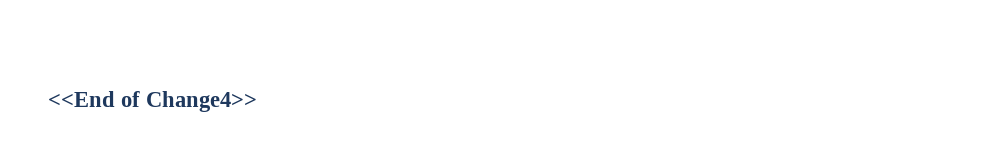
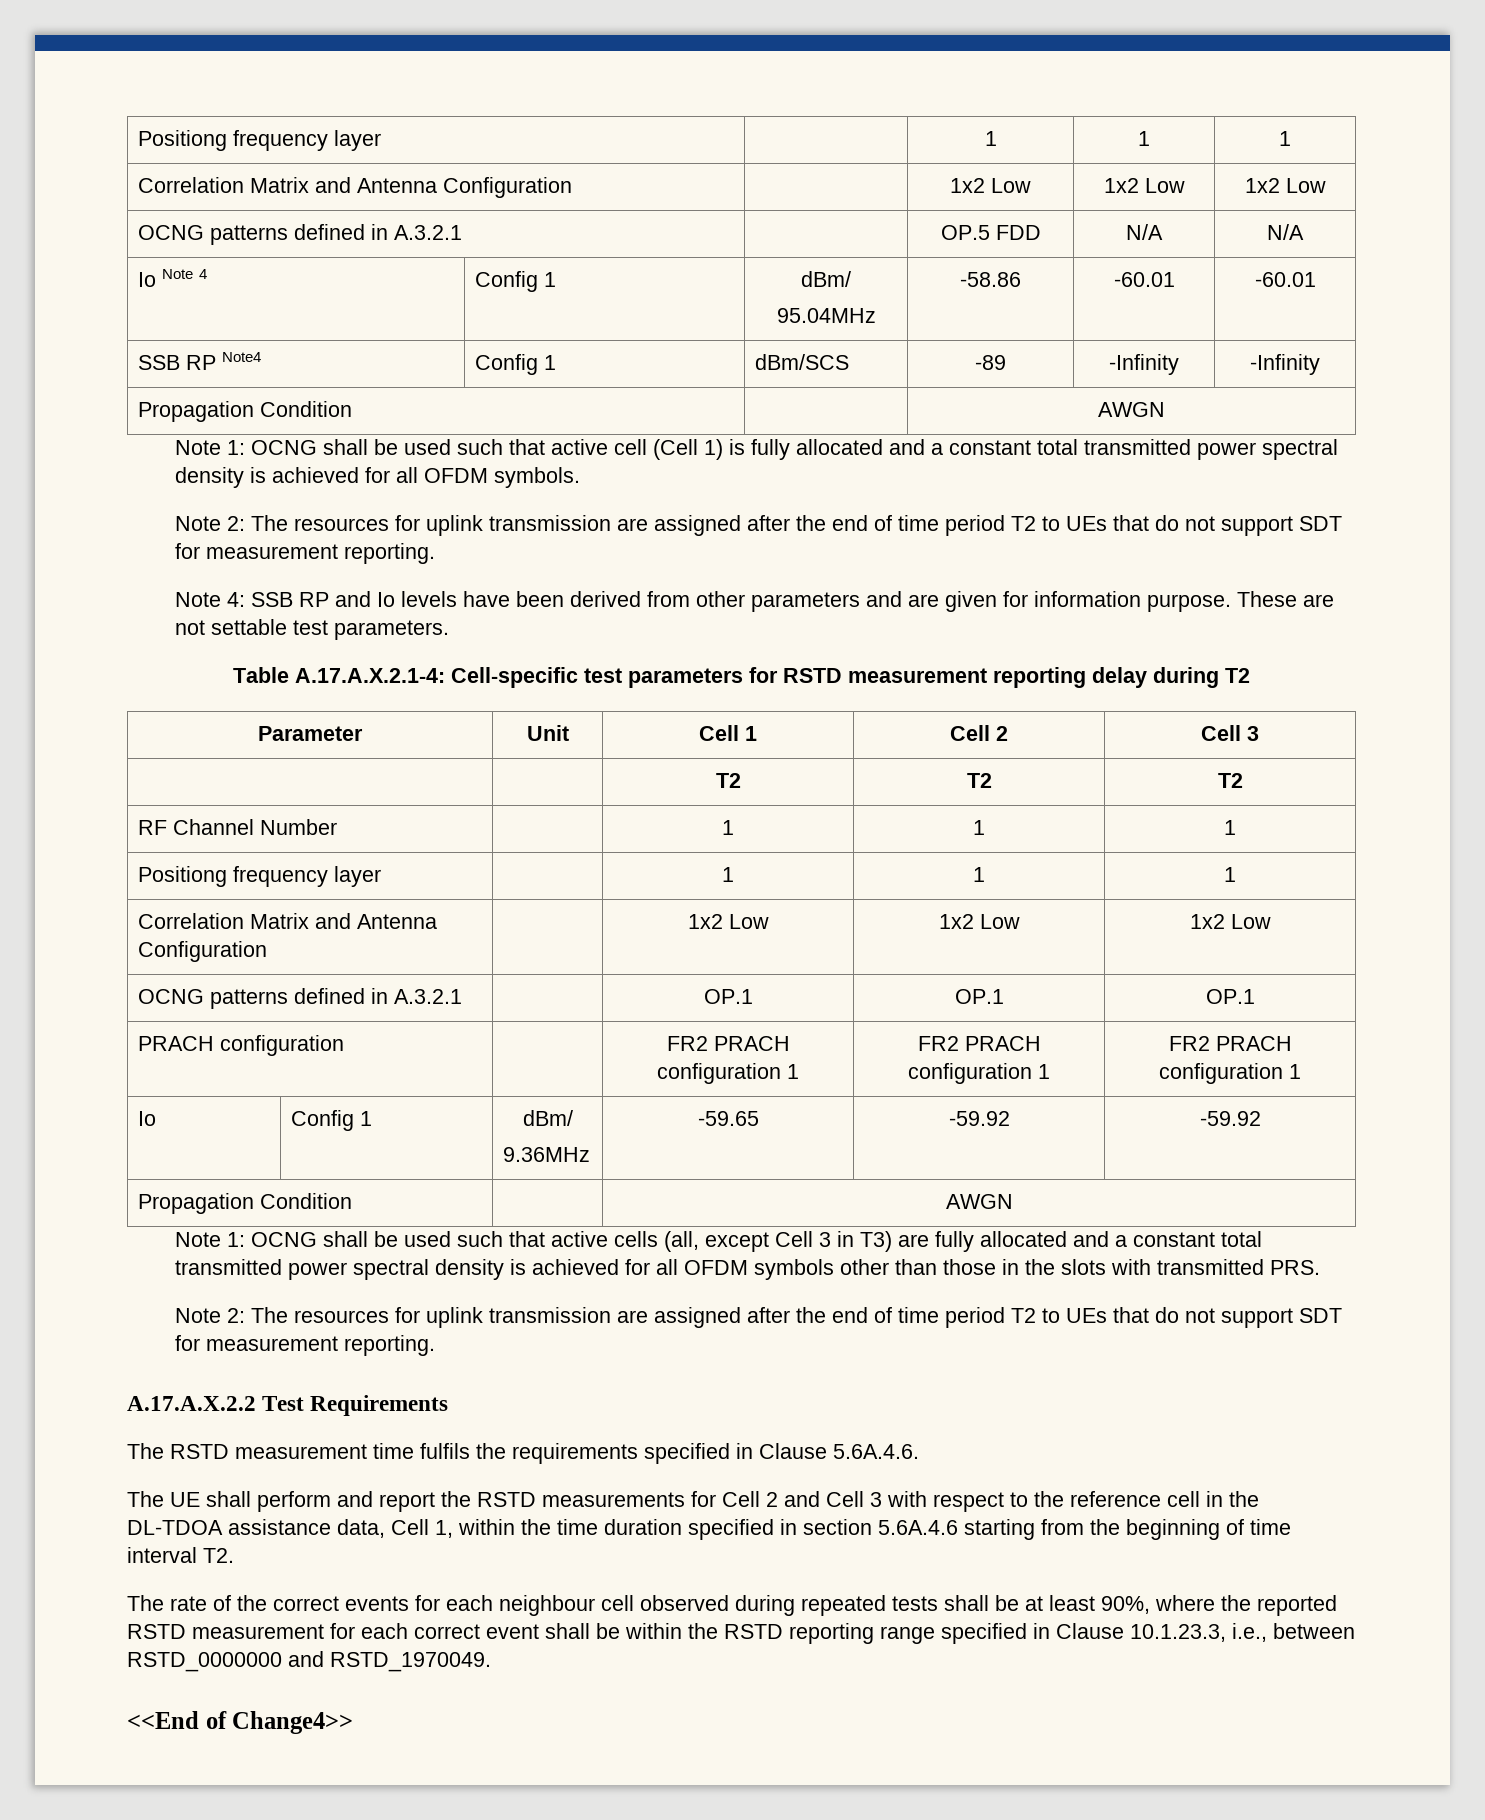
(48, 99) none -> [137,130,381,151] [984,131,997,146] [1138,131,1150,146] [1279,131,1291,146] [137,177,572,198] [950,178,1031,193] [1103,178,1185,193] [1244,178,1326,193] [137,224,462,245] [940,225,1041,240] [1126,224,1163,240] [1267,224,1304,240] [137,269,207,287] [474,271,556,292] [801,271,851,287] [776,308,876,323] [960,272,1021,287] [1113,272,1175,287] [1254,272,1316,287] [137,352,261,370] [474,354,556,375] [754,354,849,370] [975,355,1006,370] [1109,354,1179,375] [1250,354,1320,375] [137,401,352,422] [1098,402,1165,417] [175,439,1339,460] [175,467,581,488] [175,515,1343,536] [175,543,436,564] [175,591,1335,612] [175,619,450,640] [233,667,1250,688] [258,726,363,741] [526,725,569,741] [699,725,757,741] [950,725,1008,741] [1201,725,1259,741] [715,773,741,788] [966,773,992,788] [1217,773,1243,788] [137,819,337,835] [722,820,734,835] [973,820,985,835] [1224,820,1236,835] [137,866,381,887] [722,867,734,882] [973,867,985,882] [1224,867,1236,882] [137,913,437,929] [137,941,267,962] [687,914,769,929] [938,914,1020,929] [1189,914,1271,929] [137,988,462,1009] [703,989,753,1004] [954,989,1004,1004] [1205,989,1255,1004] [137,1035,344,1056] [666,1036,790,1051] [657,1063,799,1084] [917,1036,1041,1051] [908,1063,1050,1084] [1168,1036,1292,1051] [1159,1063,1301,1084] [137,1111,156,1126] [290,1110,372,1131] [522,1110,573,1126] [502,1147,590,1162] [697,1111,759,1126] [948,1111,1010,1126] [1199,1111,1261,1126] [137,1193,352,1214] [945,1194,1013,1209] [175,1231,1263,1252] [175,1259,1321,1280] [175,1307,1343,1328] [175,1335,436,1356] [127,1395,449,1416] [127,1443,919,1464] [127,1491,1259,1512] [127,1519,1291,1540] [127,1547,234,1563] [127,1595,1337,1616] [127,1623,1355,1644] [127,1651,491,1672] Positiong frequency layer | | 1 | 1 | 1 // Correlation Matrix and Antenna Configuration | | 1x2 Low | 1x2 Low | 1x2 Low // OCNG patterns defined in A.3.2.1 | | OP.5 FDD | N/A | N/A // Io Note 4 | Config 1 | dBm/ // 95.04MHz | -58.86 | -60.01 | -60.01 // SSB RP Note4 | Config 1 | dBm/SCS | -89 | -Infinity | -Infinity // Propagation Condition | | AWGN // Note 1: OCNG shall be used such that active cell (Cell 1) is fully allocated and a constant total transmitted power spectral density is achieved for all OFDM symbols. // Note 2: The resources for uplink transmission are assigned after the end of time period T2 to UEs that do not support SDT for measurement reporting. // Note 4: SSB RP and Io levels have been derived from other parameters and are given for information purpose. These are not settable test parameters. // Table A.17.A.X.2.1-4: Cell-specific test parameters for RSTD measurement reporting delay during T2 // Parameter | Unit | Cell 1 | Cell 2 | Cell 3 // | | T2 | T2 | T2 // RF Channel Number | | 1 | 1 | 1 // Positiong frequency layer | | 1 | 1 | 1 // Correlation Matrix and Antenna Configuration | | 1x2 Low | 1x2 Low | 1x2 Low // OCNG patterns defined in A.3.2.1 | | OP.1 | OP.1 | OP.1 // PRACH configuration | | FR2 PRACH configuration 1 | FR2 PRACH configuration 1 | FR2 PRACH configuration 1 // Io | Config 1 | dBm/ // 9.36MHz | -59.65 | -59.92 | -59.92 // Propagation Condition | | AWGN // Note 1: OCNG shall be used such that active cells (all, except Cell 3 in T3) are fully allocated and a constant total transmitted power spectral density is achieved for all OFDM symbols other than those in the slots with transmitted PRS. // Note 2: The resources for uplink transmission are assigned after the end of time period T2 to UEs that do not support SDT for measurement reporting. // A.17.A.X.2.2 Test Requirements // The RSTD measurement time fulfils the requirements specified in Clause 5.6A.4.6. // The UE shall perform and report the RSTD measurements for Cell 2 and Cell 3 with respect to the reference cell in the DL-TDOA assistance data, Cell 1, within the time duration specified in section 5.6A.4.6 starting from the beginning of time interval T2. // The rate of the correct events for each neighbour cell observed during repeated tests shall be at least 90%, where the reported RSTD measurement for each correct event shall be within the RSTD reporting range specified in Clause 10.1.23.3, i.e., between RSTD_0000000 and RSTD_1970049. //

